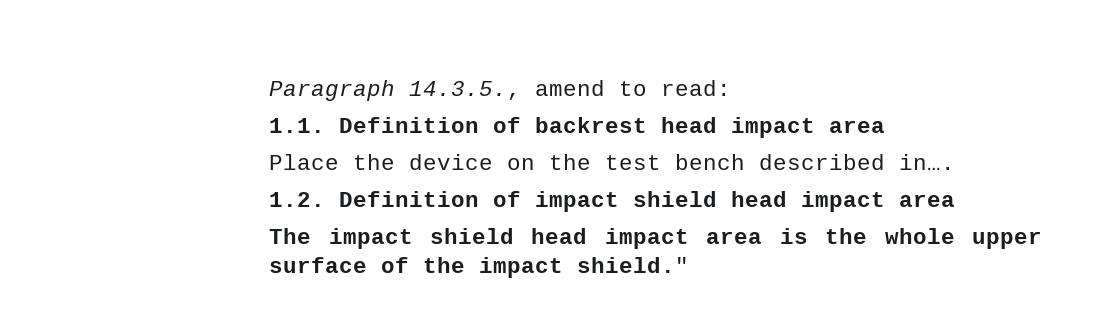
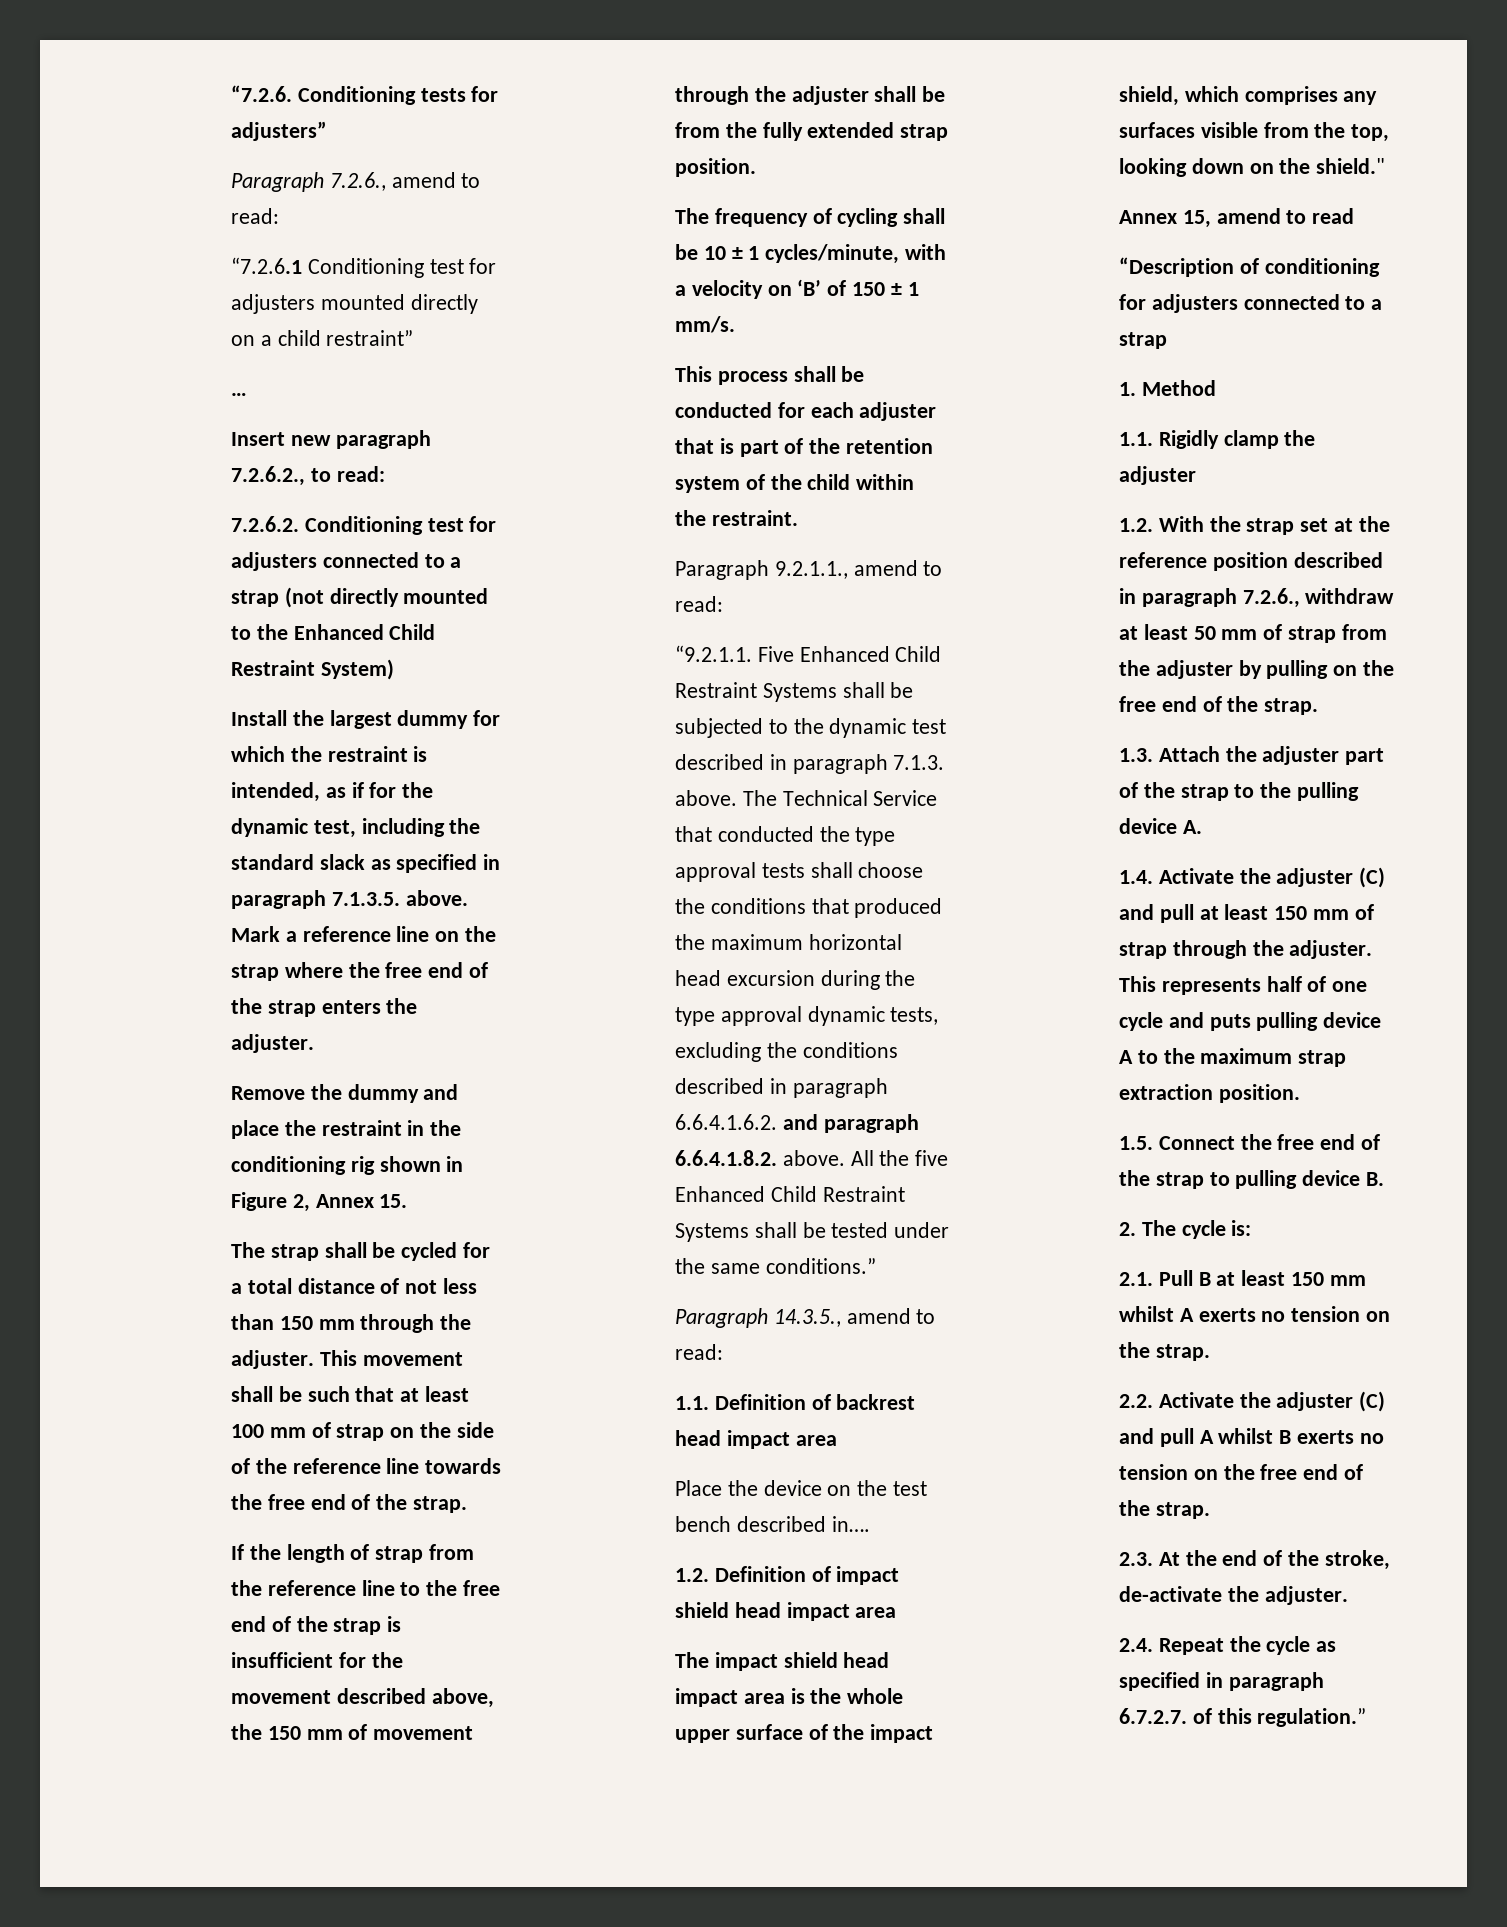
(269, 90) none -> [230,85,499,105] [230,121,327,141] [230,172,481,192] [230,208,279,224] [230,257,497,278] [230,294,478,314] [230,330,414,346] [230,393,247,396] [230,430,431,449] [230,466,385,486] [230,516,497,535] [230,552,462,571] [230,587,489,608] [230,624,436,640] [230,659,394,680] [230,710,501,729] [230,746,428,762] [230,782,434,802] [230,818,481,838] [230,854,501,873] [230,890,468,909] [230,926,496,942] [230,962,488,981] [230,998,418,1017] [230,1034,314,1053] [230,1084,459,1103] [230,1120,462,1139] [230,1156,464,1175] [230,1192,408,1212] [230,1242,490,1261] [230,1278,477,1294] [230,1314,472,1333] [230,1350,463,1369] [230,1386,469,1402] [230,1422,494,1441] [230,1458,502,1474] [230,1494,467,1513] [230,1544,474,1563] [230,1580,500,1596] [230,1616,402,1635] [230,1652,403,1668] [230,1688,494,1708] [230,1724,474,1740] [674,86,946,105] [674,122,949,141] [674,158,756,177] [674,208,946,227] [674,244,946,264] [674,279,919,299] [674,316,735,333] [674,366,865,385] [674,402,937,421] [674,438,933,457] [674,474,915,493] [674,510,798,526] [674,560,943,580] [674,596,723,612] [674,645,942,662] [674,682,914,702] [674,718,947,738] [674,754,945,774] [674,790,938,806] [674,826,896,846] [674,862,924,882] [674,898,943,918] [674,934,902,950] [674,970,916,990] [674,1006,939,1026] [674,1042,898,1062] [674,1078,888,1098] [674,1114,919,1133] [674,1150,949,1166] [674,1186,905,1202] [674,1222,950,1242] [674,1258,876,1274] “7.2.6. Conditioning tests for adjusters” // Paragraph 7.2.6., amend to read: // “7.2.6.1 Conditioning test for adjusters mounted directly on a child restraint” // … // Insert new paragraph 7.2.6.2., to read: // 7.2.6.2. Conditioning test for adjusters connected to a strap (not directly mounted to the Enhanced Child Restraint System) // Install the largest dummy for which the restraint is intended, as if for the dynamic test, including the standard slack as specified in paragraph 7.1.3.5. above. Mark a reference line on the strap where the free end of the strap enters the adjuster. // Remove the dummy and place the restraint in the conditioning rig shown in Figure 2, Annex 15. // The strap shall be cycled for a total distance of not less than 150 mm through the adjuster. This movement shall be such that at least 100 mm of strap on the side of the reference line towards the free end of the strap. // If the length of strap from the reference line to the free end of the strap is insufficient for the movement described above, the 150 mm of movement through the adjuster shall be from the fully extended strap position. // The frequency of cycling shall be 10 ± 1 cycles/minute, with a velocity on ‘B’ of 150 ± 1 mm/s. // This process shall be conducted for each adjuster that is part of the retention system of the child within the restraint. // Paragraph 9.2.1.1., amend to read: // “9.2.1.1. Five Enhanced Child Restraint Systems shall be subjected to the dynamic test described in paragraph 7.1.3. above. The Technical Service that conducted the type approval tests shall choose the conditions that produced the maximum horizontal head excursion during the type approval dynamic tests, excluding the conditions described in paragraph 6.6.4.1.6.2. and paragraph 6.6.4.1.8.2. above. All the five Enhanced Child Restraint Systems shall be tested under the same conditions.” //
[577,257,690,273] shield." -> [1118,86,1378,106] [1118,122,1390,142] [1118,158,1386,177] [1118,208,1355,228] [1118,257,1380,277] [1118,294,1383,313] [1118,332,1167,349] [1118,380,1216,396] [1118,430,1316,449] [1118,466,1196,485] [1118,516,1390,535] [1118,552,1383,571] [1118,588,1395,608] [1118,624,1387,643] [1118,660,1394,679] [1118,696,1319,715] [1118,746,1385,765] [1118,782,1359,801] [1118,818,1202,834] [1118,867,1386,888] [1118,904,1374,923] [1118,940,1373,959] [1118,976,1368,995] [1118,1012,1382,1031] [1118,1048,1347,1067] [1118,1084,1300,1103] [1118,1134,1380,1150] [1118,1170,1384,1189] [1118,1220,1252,1239] [1118,1270,1366,1286] [1118,1306,1390,1322] [1118,1342,1210,1361] [1118,1391,1386,1412] [1118,1428,1384,1447] [1118,1464,1363,1480] [1118,1500,1210,1519] [1118,1550,1390,1570] [1118,1586,1348,1605] [1118,1636,1337,1655] [1118,1672,1324,1691] [1118,1708,1367,1727] shield, which comprises any surfaces visible from the top, looking down on the shield." // Annex 15, amend to read // “Description of conditioning for adjusters connected to a strap // 1. Method // 1.1. Rigidly clamp the adjuster // 1.2. With the strap set at the reference position described in paragraph 7.2.6., withdraw at least 50 mm of strap from the adjuster by pulling on the free end of the strap. // 1.3. Attach the adjuster part of the strap to the pulling device A. // 1.4. Activate the adjuster (C) and pull at least 150 mm of strap through the adjuster. This represents half of one cycle and puts pulling device A to the maximum strap extraction position. // 1.5. Connect the free end of the strap to pulling device B. // 2. The cycle is: // 2.1. Pull B at least 150 mm whilst A exerts no tension on the strap. // 2.2. Activate the adjuster (C) and pull A whilst B exerts no tension on the free end of the strap. // 2.3. At the end of the stroke, de-activate the adjuster. // 2.4. Repeat the cycle as specified in paragraph 6.7.2.7. of this regulation.”

